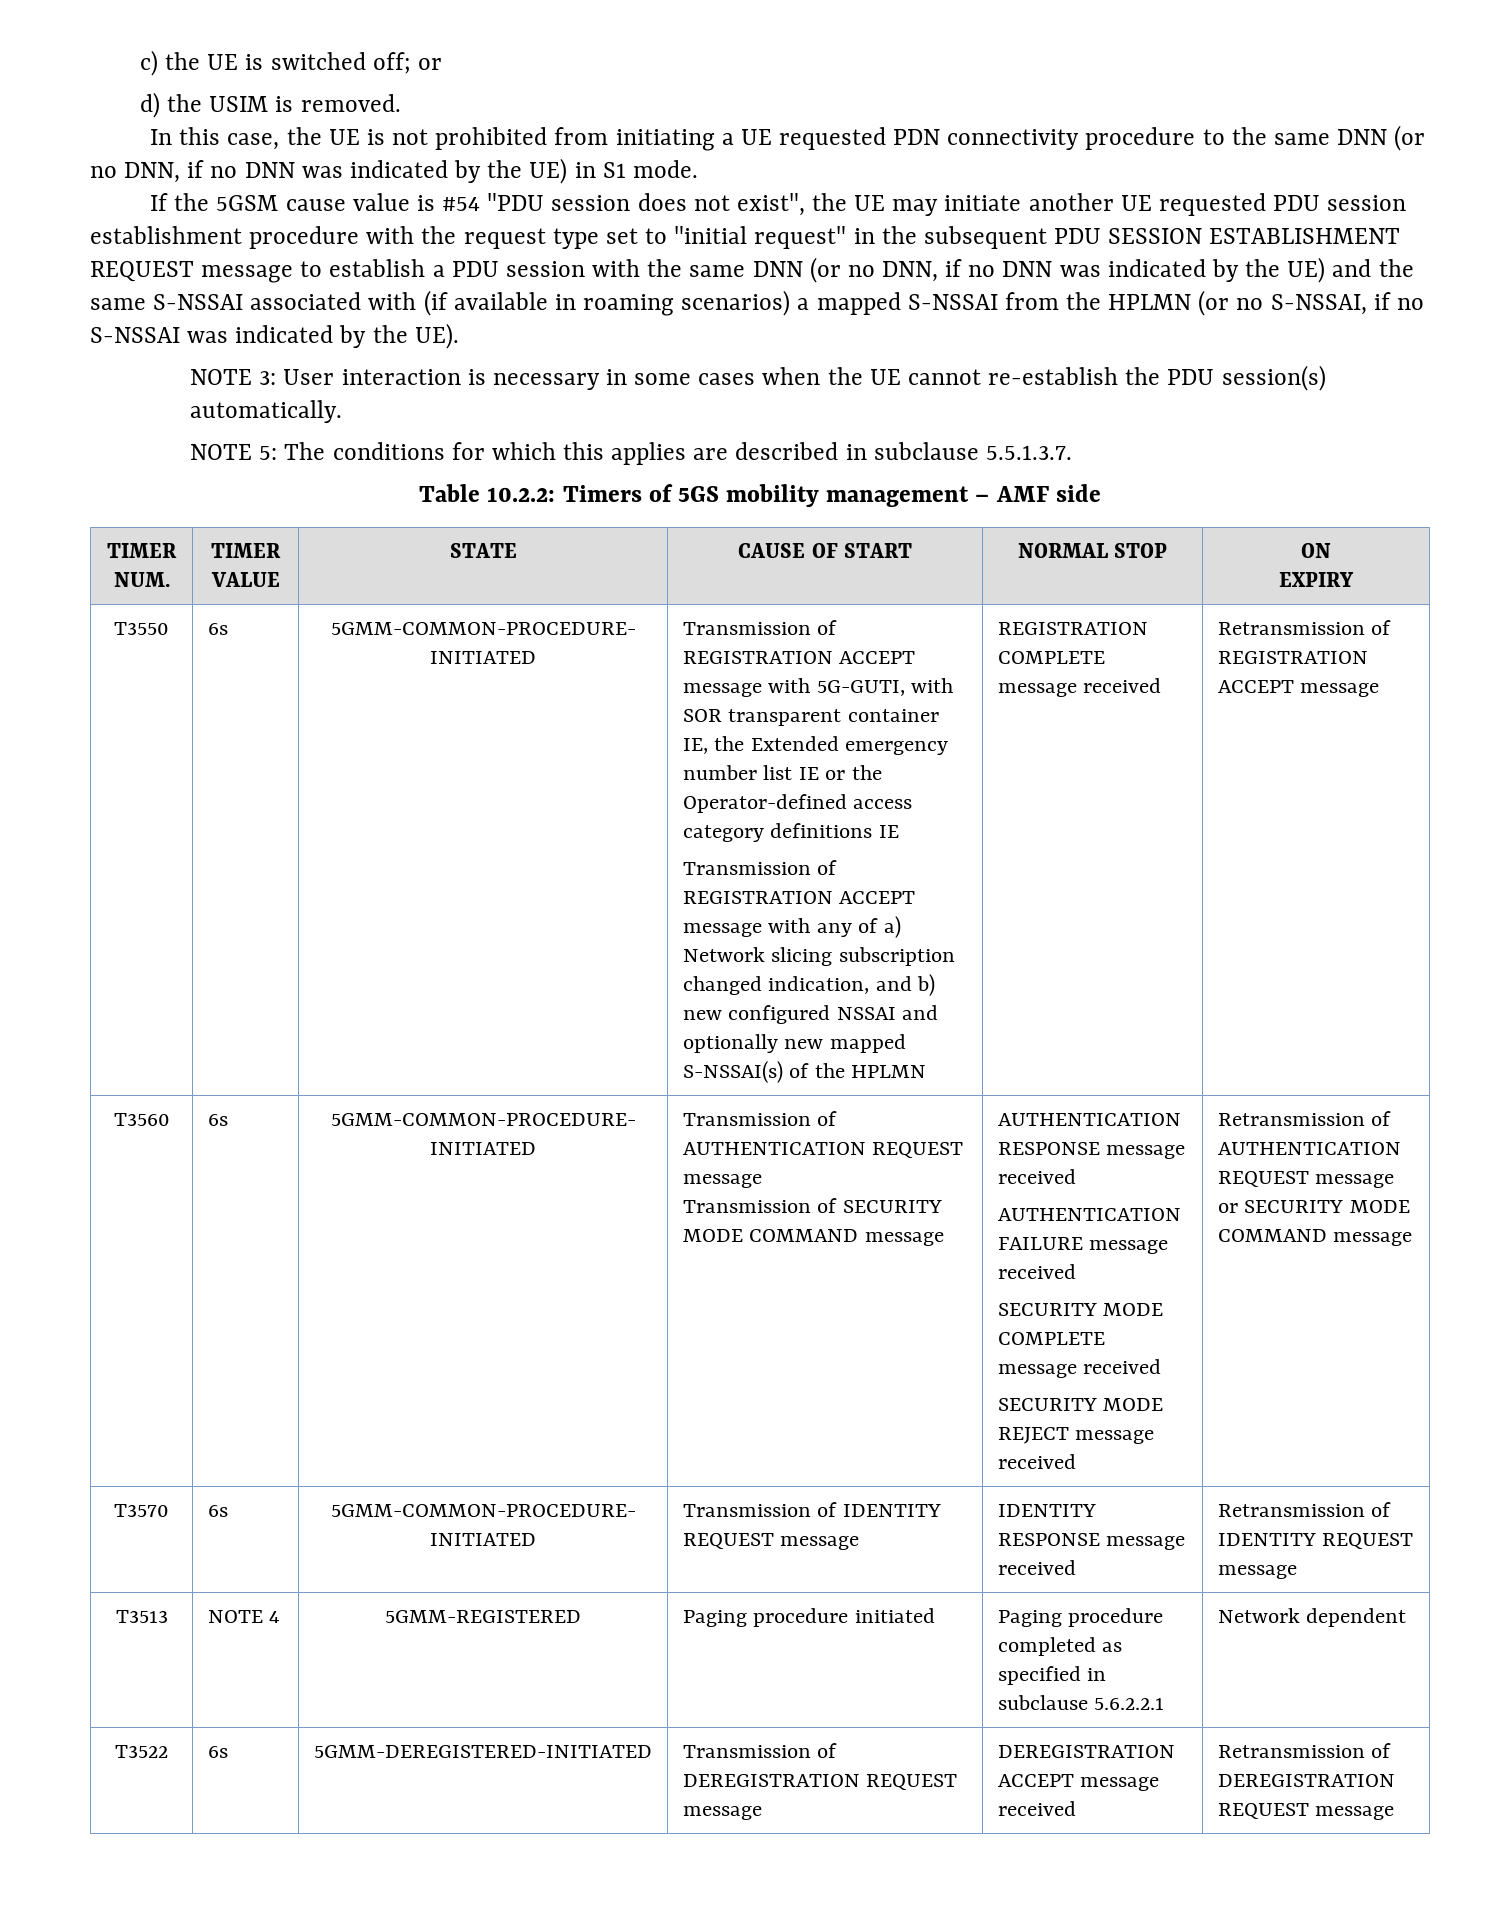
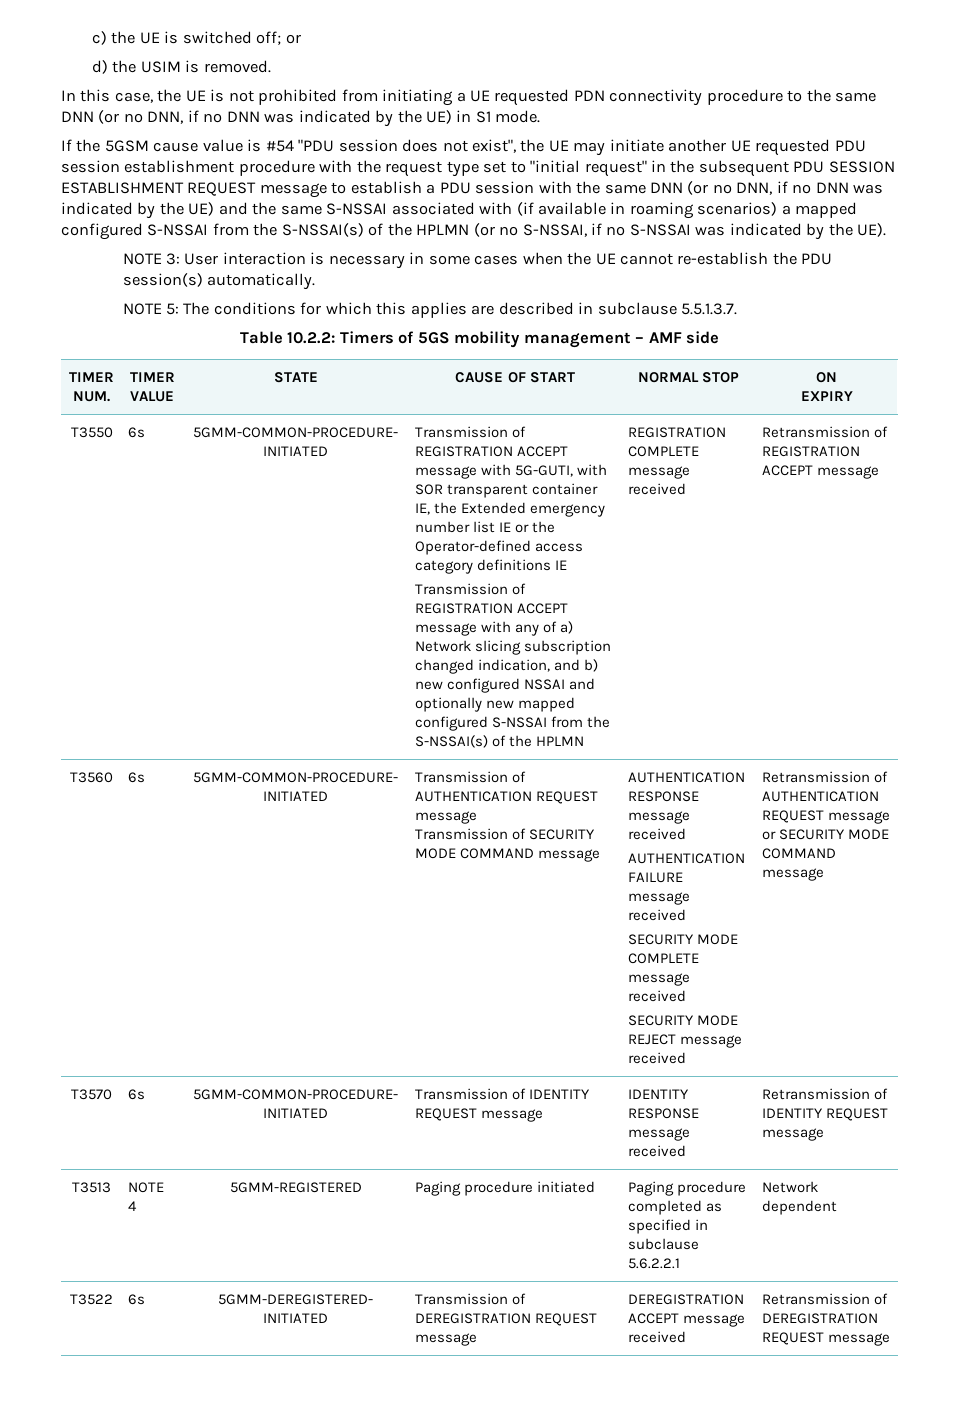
[907,292,1102,310] S-NSSAI from the -> [61,223,412,240] configured S-NSSAI from the S-NSSAI(s) of the
(906, 1043) none -> [415,716,611,731] configured S-NSSAI from the

